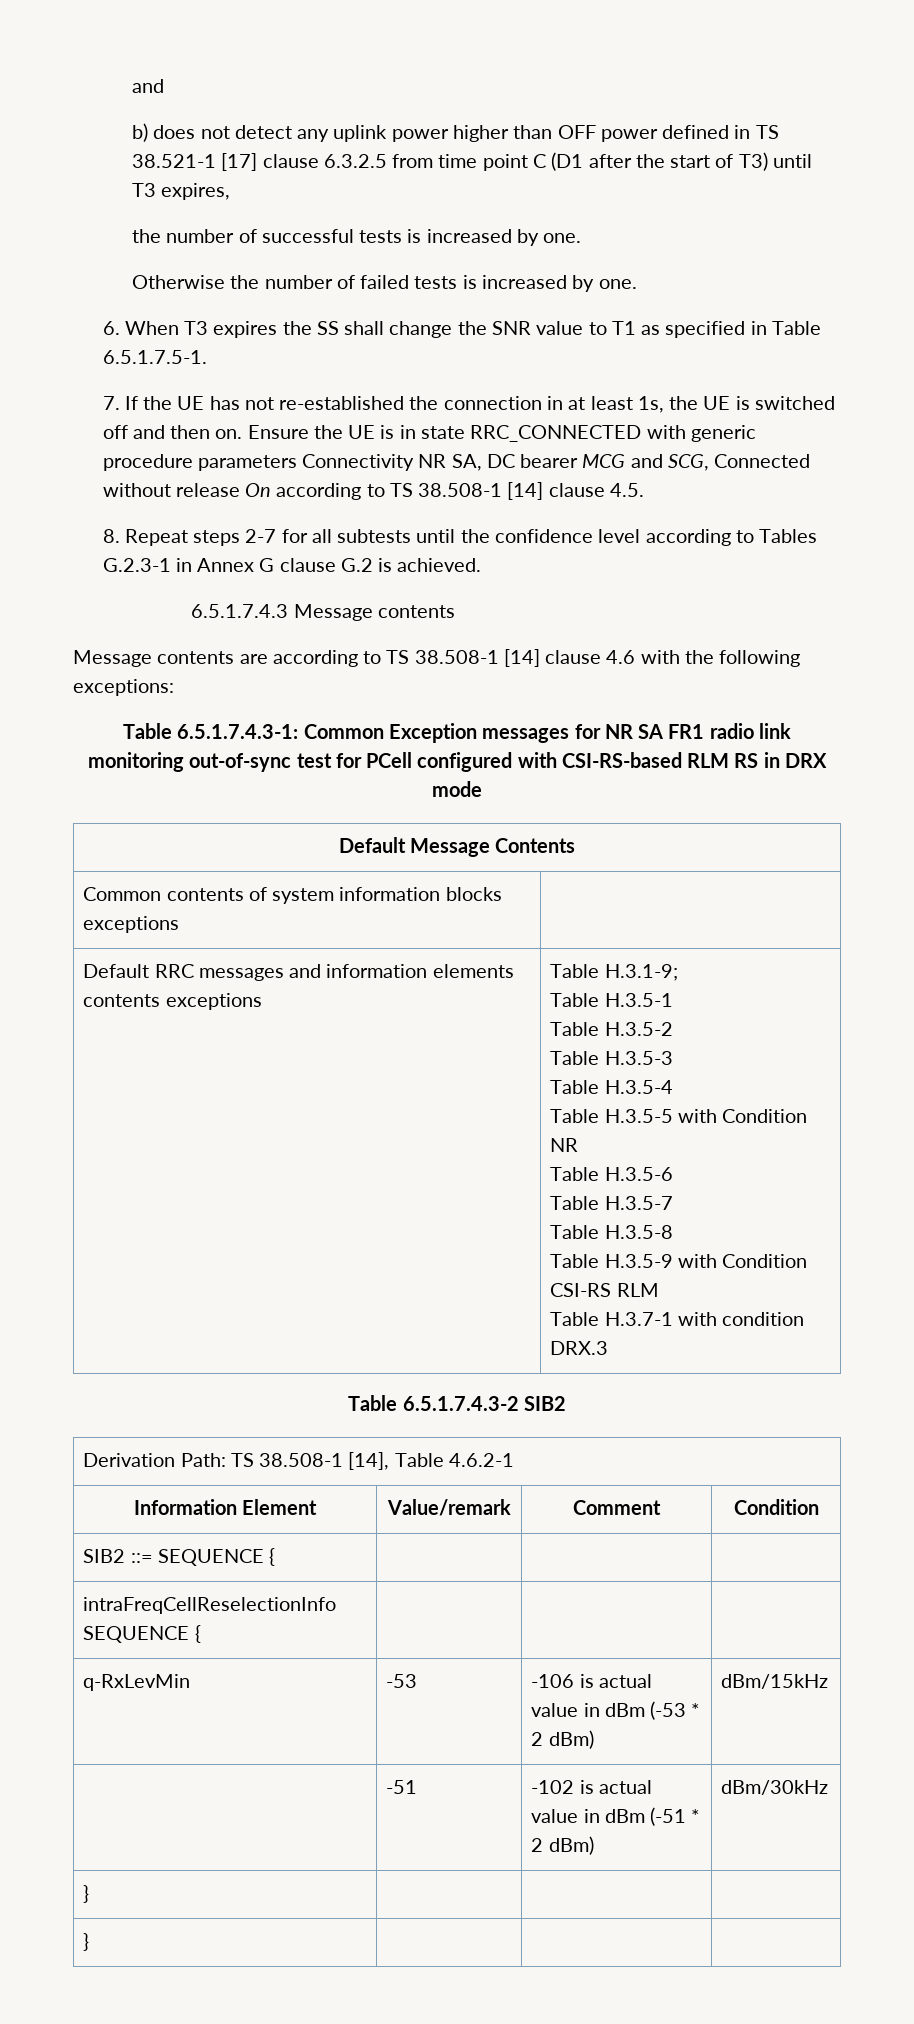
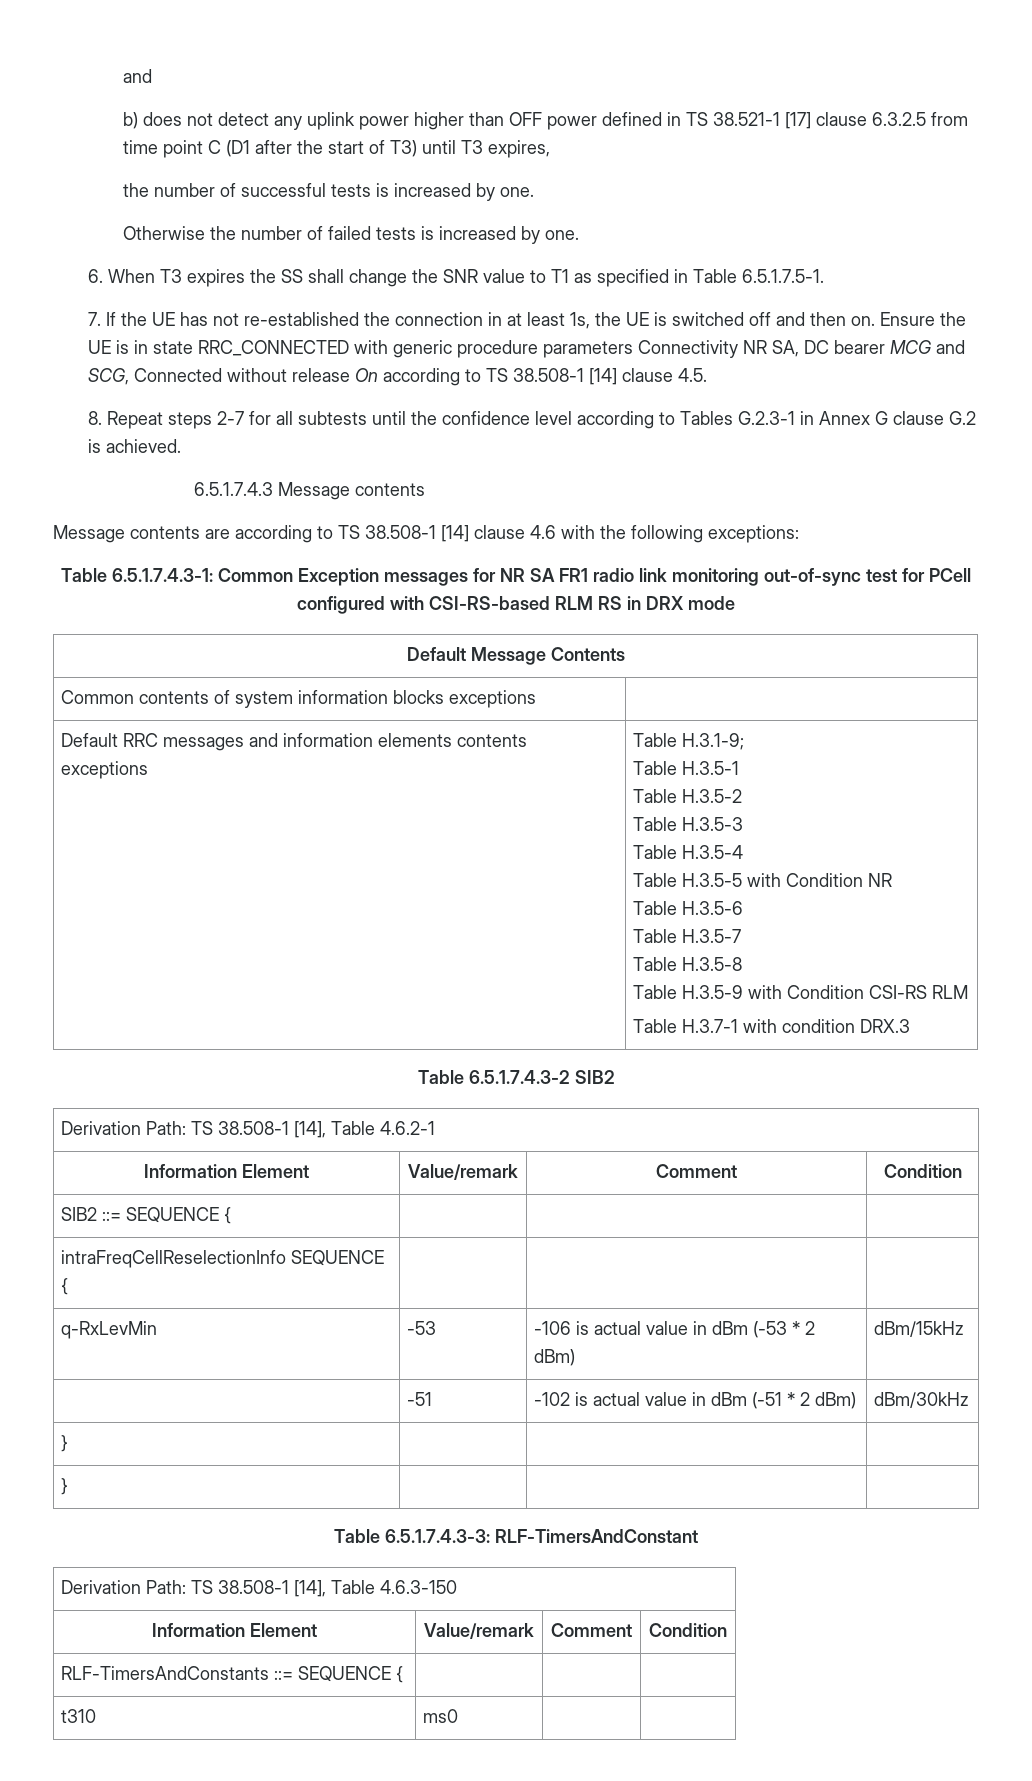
(90, 1942) none -> [334,1529,698,1543] [60,1580,457,1597] [152,1623,317,1637] [424,1623,534,1639] [551,1623,632,1637] [648,1623,727,1637] [60,1666,403,1683] [60,1709,96,1723] [422,1709,458,1723] // Table 6.5.1.7.4.3-3: RLF-TimersAndConstant // Derivation Path: TS 38.508-1 [14], Table 4.6.3-150 // Information Element | Value/remark | Comment | Condition // RLF-TimersAndConstants ::= SEQUENCE { | | | // t310 | ms0 | |

